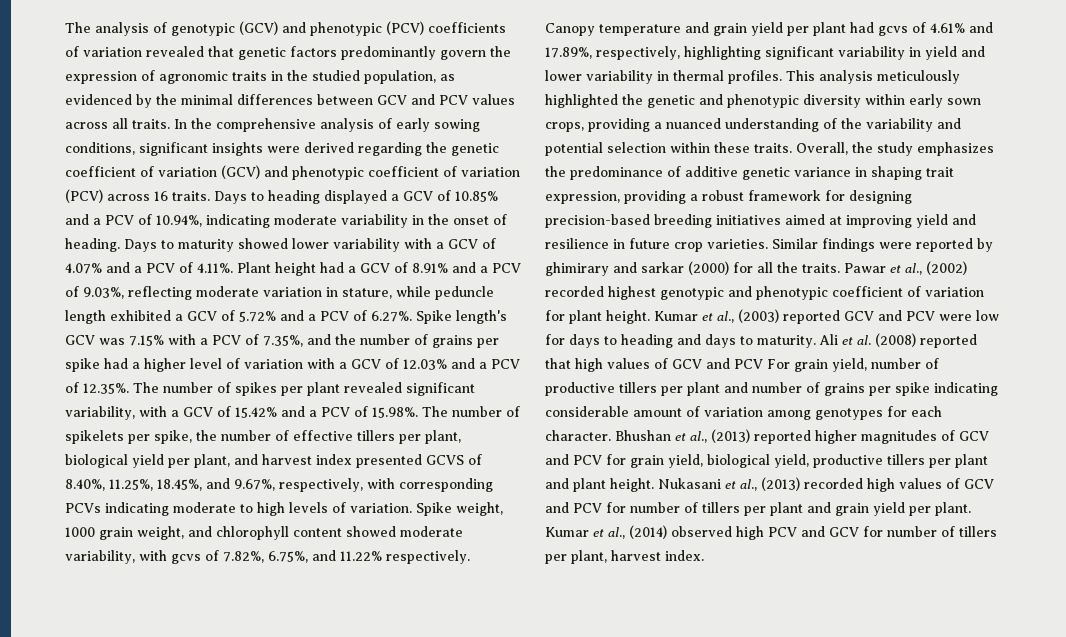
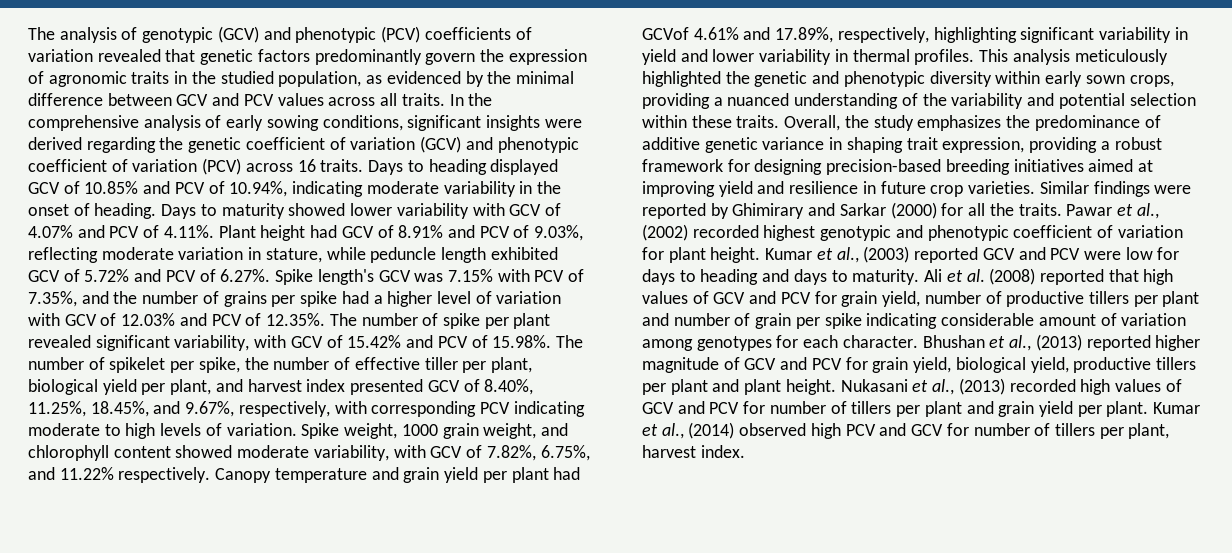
[237,94,313,105] differences -> [28,93,103,106] difference
[391,194,399,201] a -> (559, 167) none
[93,218,101,225] a -> (171, 187) none
[436,242,444,249] a -> (505, 209) none
[134,266,142,273] a -> (105, 231) none
[348,266,356,273] a -> (338, 231) none
[480,266,488,273] a -> (475, 231) none
[175,314,183,321] a -> (558, 253) none
[308,314,316,321] a -> (162, 275) none
[200,338,208,345] a -> (530, 275) none
[339,362,347,369] a -> (60, 319) none
[479,362,487,369] a -> (207, 319) none
[235,382,277,396] spikes -> [442,313,480,329] spike
[171,410,179,417] a -> (287, 341) none
[309,410,317,417] a -> (434, 341) none
[65,430,124,444] spikelets -> [109,357,166,373] spikelet
[357,430,395,441] tillers -> [424,357,458,370] tiller
[426,455,464,465] GCVS -> [427,380,460,392] GCV
[65,503,101,513] PCVs -> [480,402,511,414] PCV
[171,554,201,564] gcvs -> [430,446,463,458] GCV
[878,22,926,36] gcvs of -> [642,27,689,40] GCVof
[545,262,684,276] ghimirary and sarkar -> [732,203,886,219] Ghimirary and Sarkar
[767,359,790,369] For -> [814,291,837,304] for
[824,383,865,396] grains -> [755,313,792,329] grain
[861,430,937,444] magnitudes -> [642,357,719,373] magnitude

